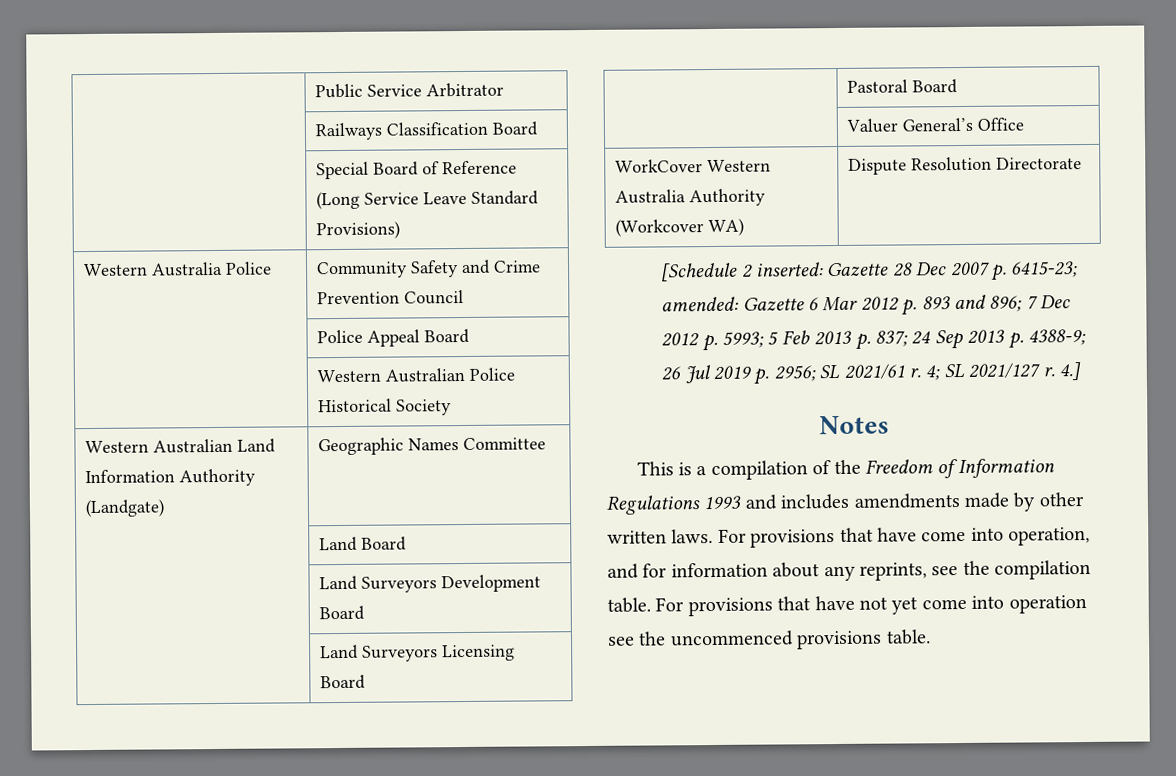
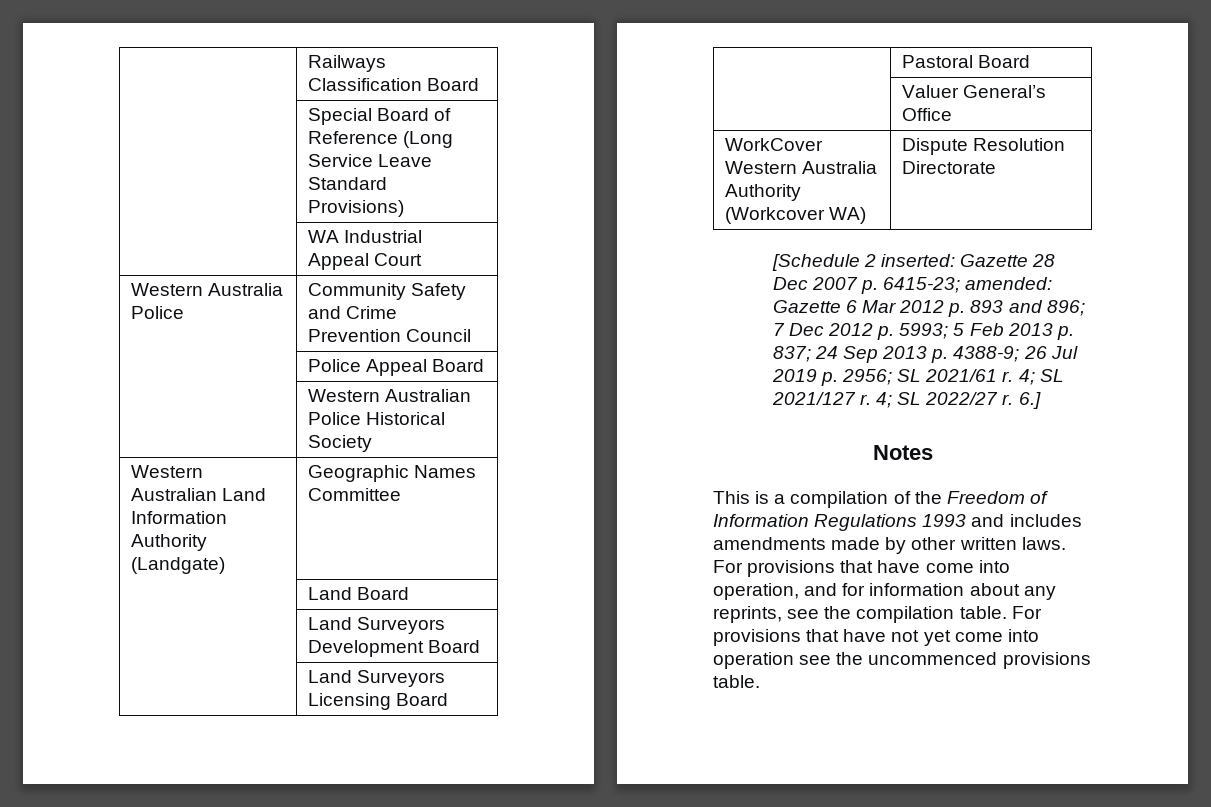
[314,82,504,99] | Public Service Arbitrator // -> (308, 63) none
(400, 230) none -> [308,230,423,243] [308,253,423,270] // | WA Industrial Appeal Court
[1058,362,1081,381] 4.] -> [875,392,1041,409] 4; SL 2022/27 r. 6.]

